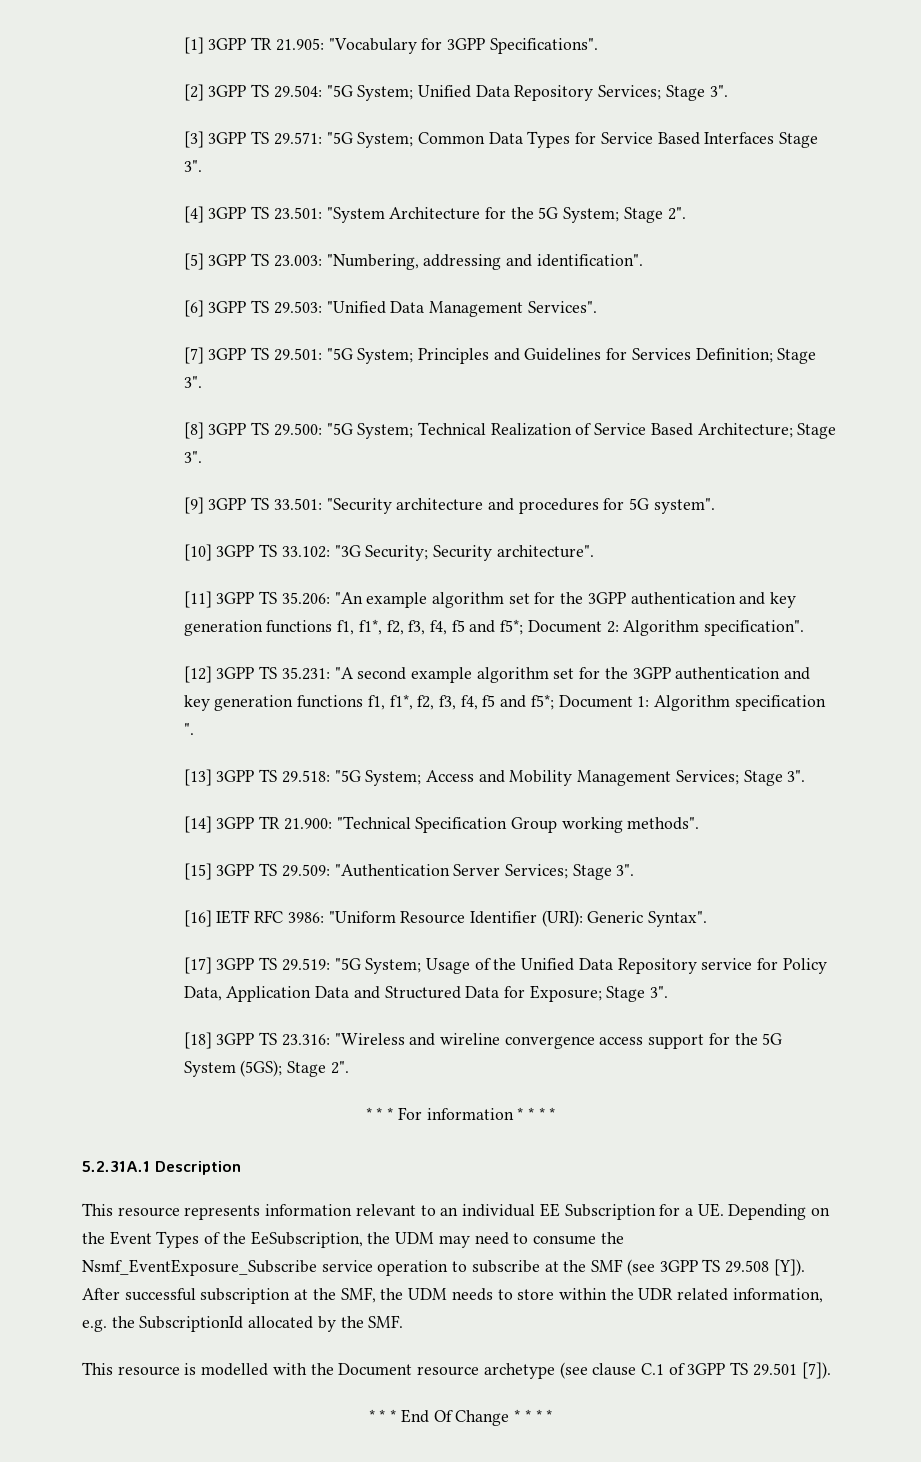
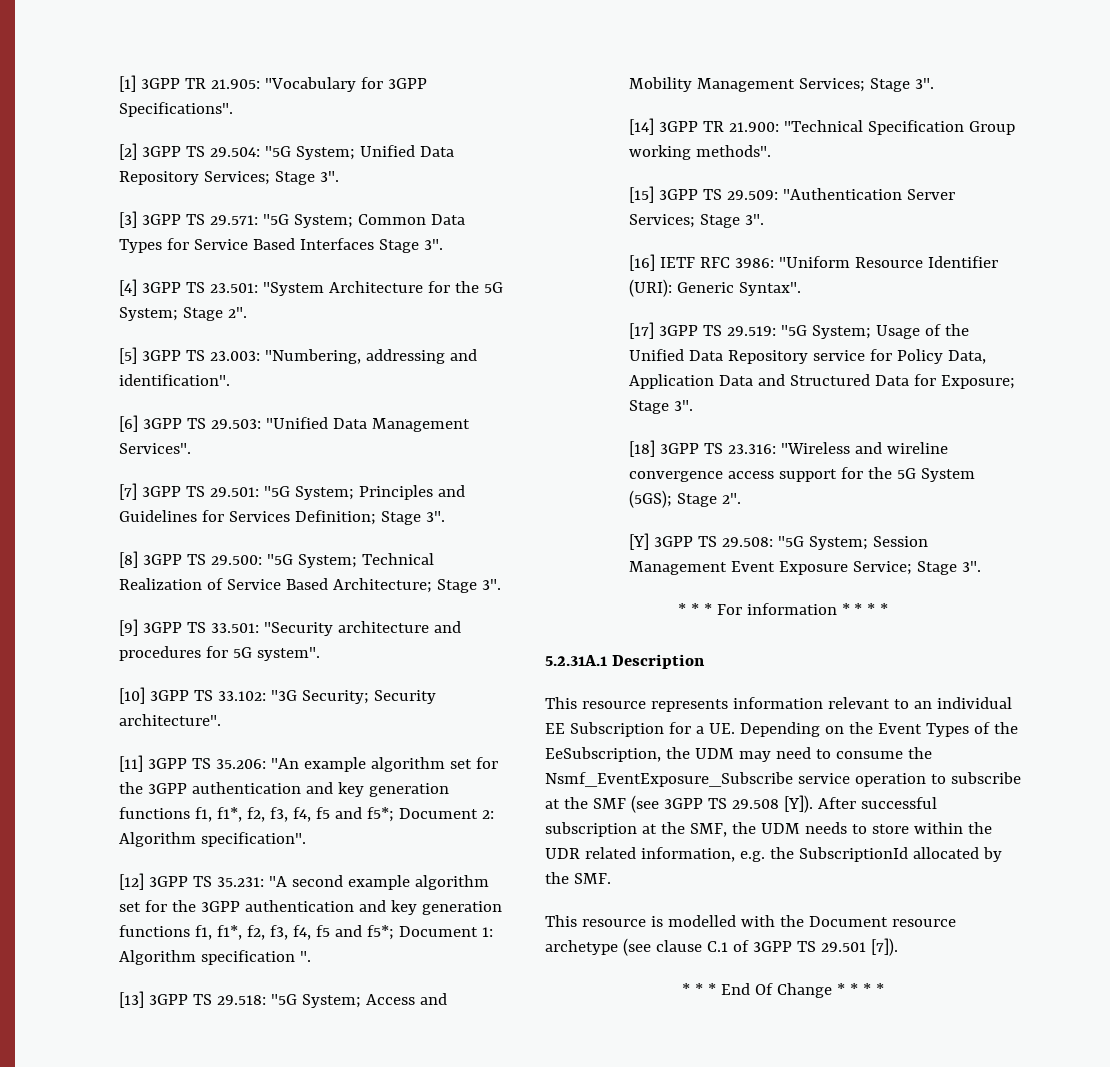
(349, 1067) none -> [629,533,929,550] [629,561,982,575] // [Y] 3GPP TS 29.508: "5G System; Session Management Event Exposure Service; Stage 3".

